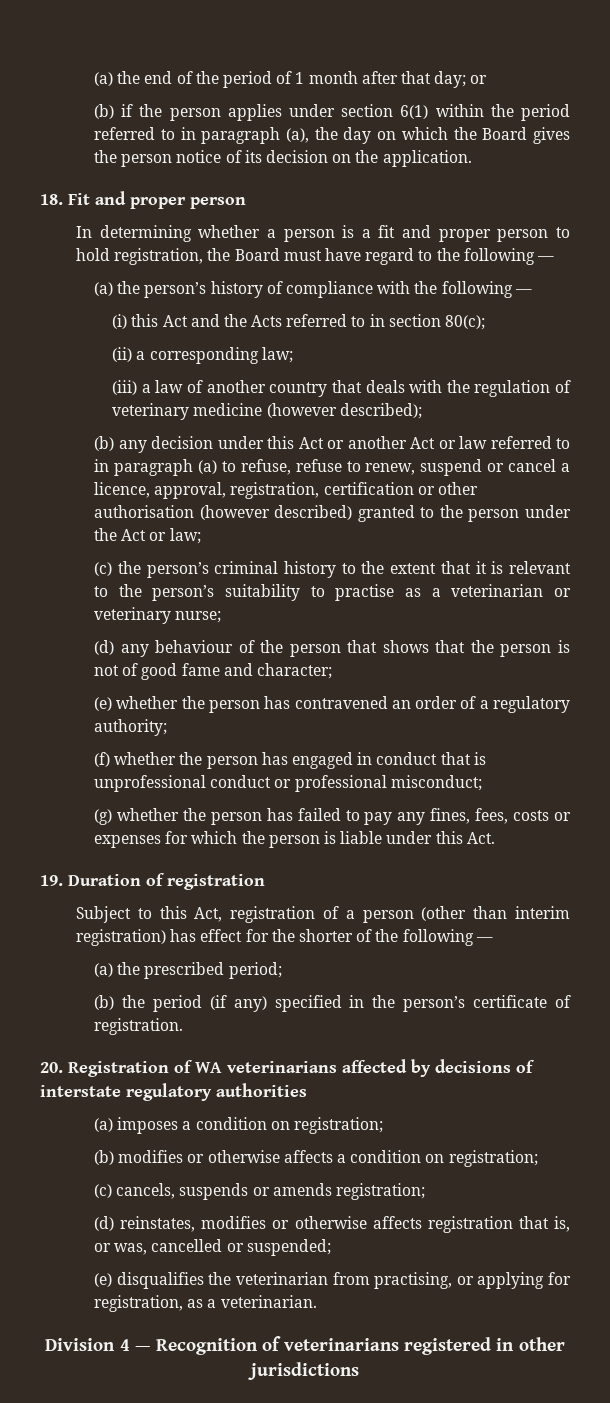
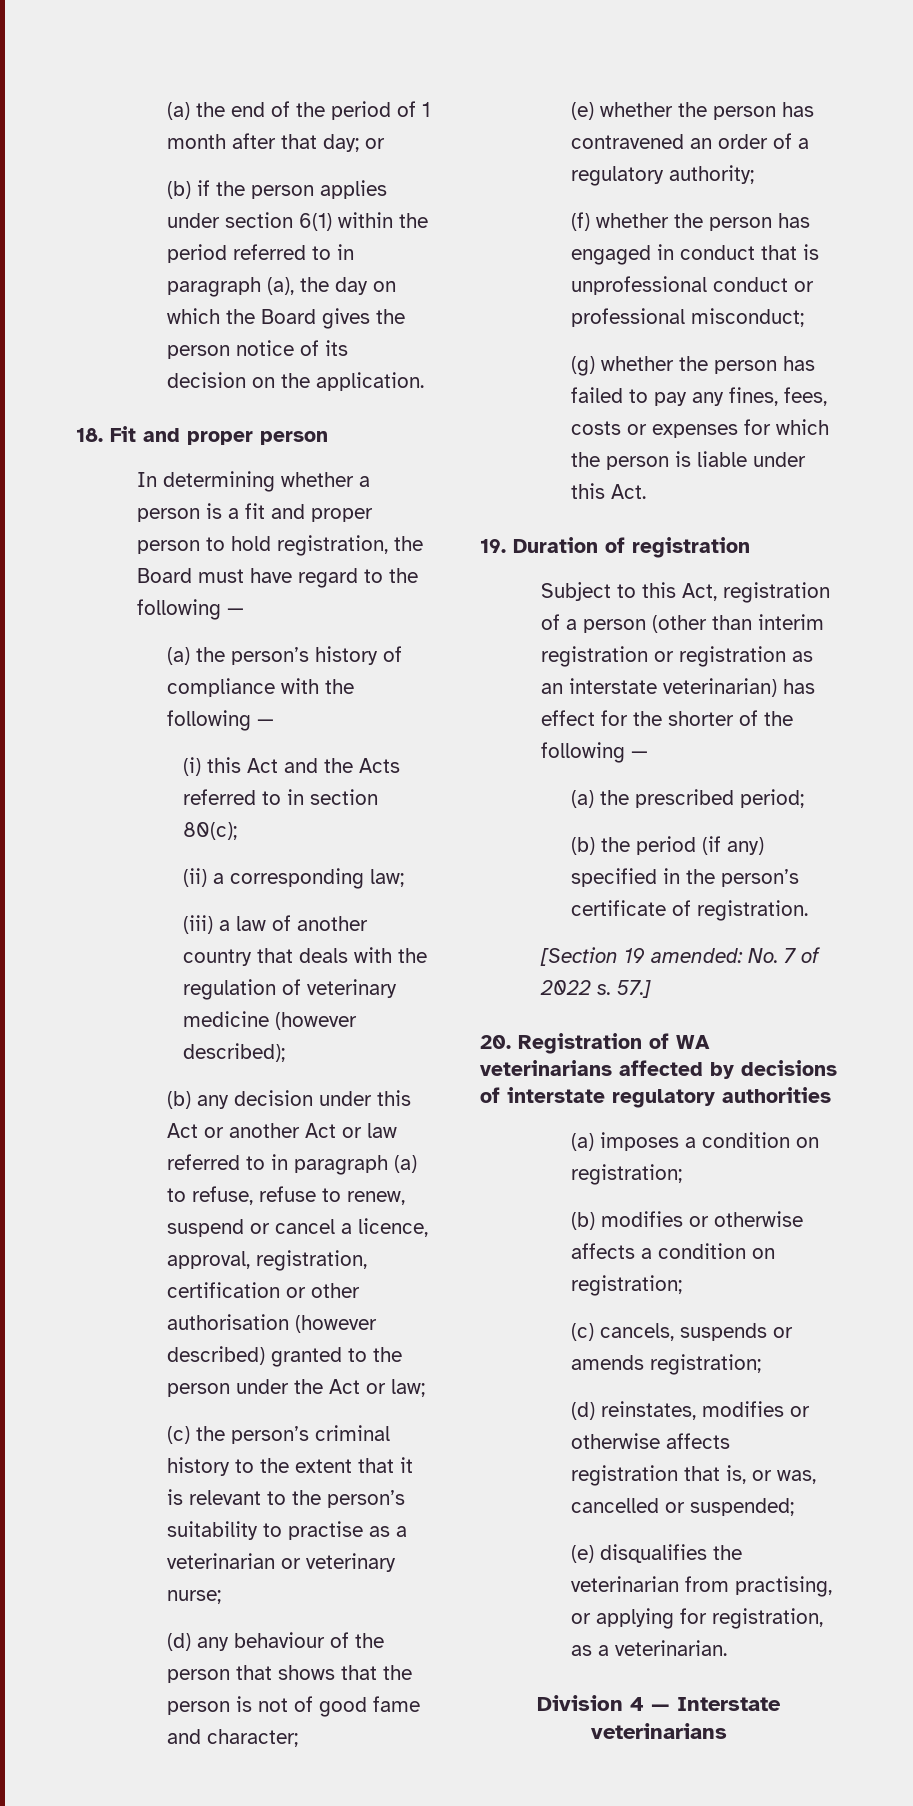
[76,929,167,946] registration) -> [540,646,813,667] [540,678,777,697] registration or registration as an interstate veterinarian)
(184, 1026) none -> [539,947,820,966] [539,980,651,998] // [Section 19 amended: No. 7 of 2022 s. 57.]
[155,1336,565,1355] [248,1362,359,1380] Recognition of veterinarians registered in other jurisdictions -> [677,1697,781,1711] [590,1723,727,1739] Interstate veterinarians

